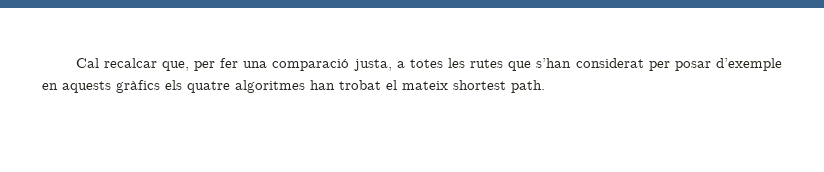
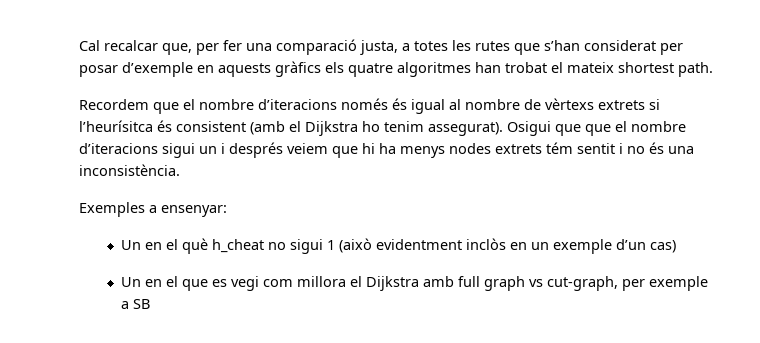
(545, 86) none -> [79,98,660,114] [79,120,686,136] [79,142,694,158] [79,164,180,176] [79,202,227,217] [121,238,677,254] [121,276,709,291] [121,299,151,309] // Recordem que el nombre d’iteracions només és igual al nombre de vèrtexs extrets si l’heurísitca és consistent (amb el Dijkstra ho tenim assegurat). Osigui que que el nombre d’iteracions sigui un i després veiem que hi ha menys nodes extrets tém sentit i no és una inconsistència. // Exemples a ensenyar: // Un en el què h_cheat no sigui 1 (això evidentment inclòs en un exemple d’un cas) // Un en el que es vegi com millora el Dijkstra amb full graph vs cut-graph, per exemple a SB

